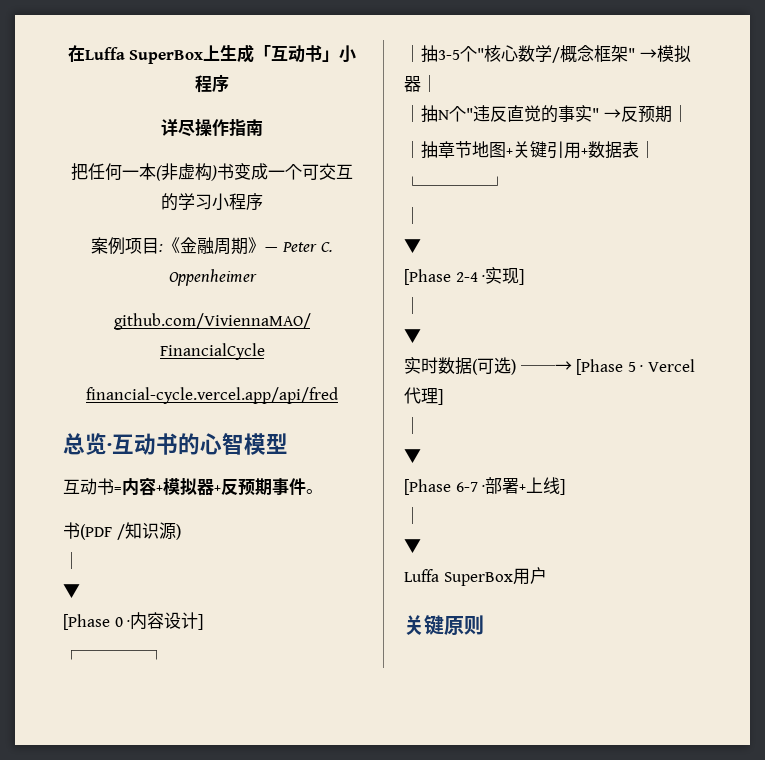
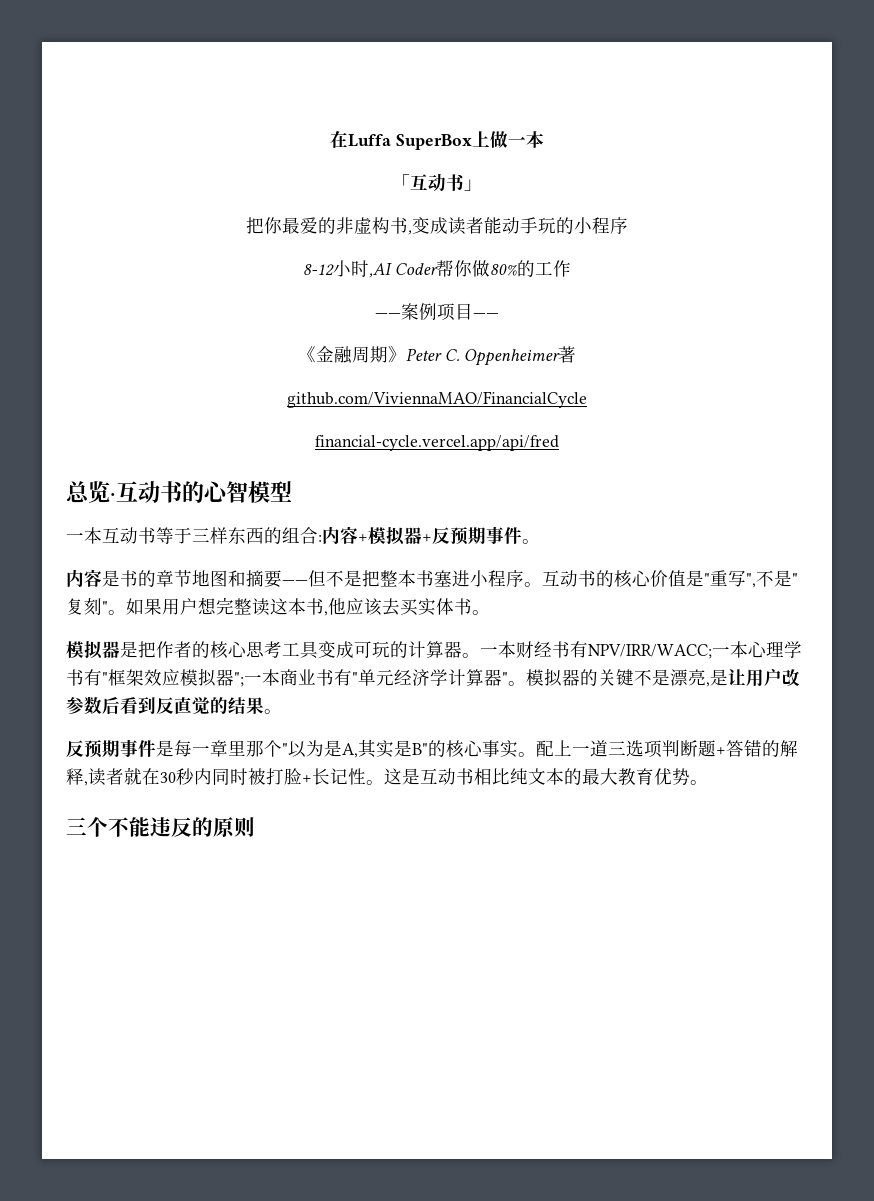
[220,44,255,63] 生成 -> [489,131,544,148] 做一本 //
[339,45,357,63] [195,75,229,93] [161,118,263,137] [71,163,353,181] [161,193,263,211] 小程序 // 详尽操作指南 // 把任何一本(非虚构)书变成一个可交互的学习小程序 // -> [246,217,628,235] [303,260,571,278] [375,313,401,318] // 把你最爱的非虚构书,变成读者能动手玩的小程序 // 8-12小时,AI Coder帮你做80%的工作 // ——
[159,244,164,252] : -> [473,313,499,318] —— //
[265,247,279,252] — -> (406, 354) none
(257, 277) none -> [558,346,577,363] 著
[63,478,122,495] 互动书= -> [66,527,322,544] 一本互动书等于三样东西的组合:
[63,522,181,540] [63,552,80,569] [63,584,80,598] [63,612,204,630] [63,650,165,660] [404,45,691,63] [404,75,438,92] [404,105,689,123] [404,141,656,159] [404,176,506,192] [404,207,421,224] [404,239,421,253] [404,267,525,285] [404,297,421,314] [404,329,421,343] [404,357,695,375] [404,387,443,405] [404,417,421,434] [404,449,421,463] [404,477,566,495] [404,507,421,524] [404,539,421,553] [404,567,547,586] [404,615,444,635] 书(PDF /知识源) // │ // ▼ // [Phase 0 ·内容设计] // ┌────┐ // │抽3-5个"核心数学/概念框架" →模拟器│ // │抽N个"违反直觉的事实" →反预期│ // │抽章节地图+关键引用+数据表│ // └────┘ // │ // ▼ // [Phase 2-4 ·实现] // │ // ▼ // 实时数据(可选) ──→ [Phase 5 · Vercel代理] // │ // ▼ // [Phase 6-7 ·部署+上线] // │ // ▼ // Luffa SuperBox用户 // 关键 -> [66,569,798,588] [66,597,490,616] [66,641,802,659] [66,668,800,687] [66,696,282,715] [66,739,798,758] [66,767,708,786] [66,817,213,837] 内容是书的章节地图和摘要——但不是把整本书塞进小程序。互动书的核心价值是"重写",不是"复刻"。如果用户想完整读这本书,他应该去买实体书。 // 模拟器是把作者的核心思考工具变成可玩的计算器。一本财经书有NPV/IRR/WACC;一本心理学书有"框架效应模拟器";一本商业书有"单元经济学计算器"。模拟器的关键不是漂亮,是让用户改参数后看到反直觉的结果。 // 反预期事件是每一章里那个"以为是A,其实是B"的核心事实。配上一道三选项判断题+答错的解释,读者就在30秒内同时被打脸+长记性。这是互动书相比纯文本的最大教育优势。 // 三个不能违反的

